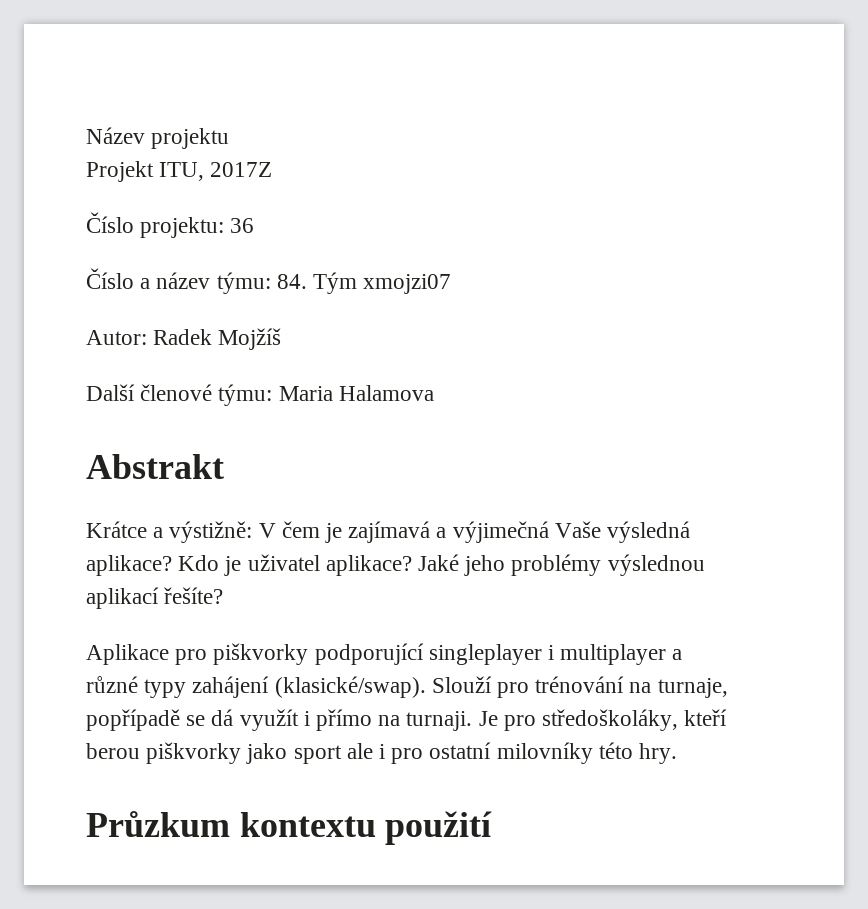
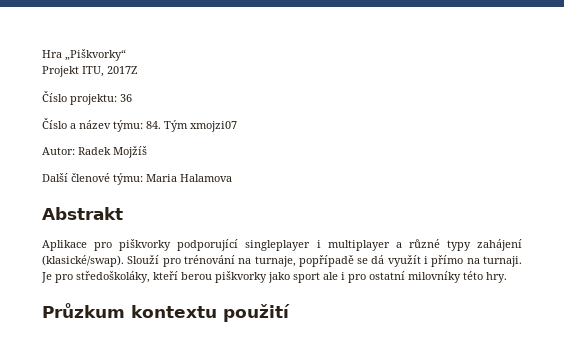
[86,127,230,149] Název projektu -> [42,49,126,61] Hra „Piškvorky“
[86,521,691,543] [86,554,705,576] [86,587,224,609] // Krátce a výstižně: V čem je zajímavá a výjimečná Vaše výsledná aplikace? Kdo je uživatel aplikace? Jaké jeho problémy výslednou aplikací řešíte? -> (123, 213) none

